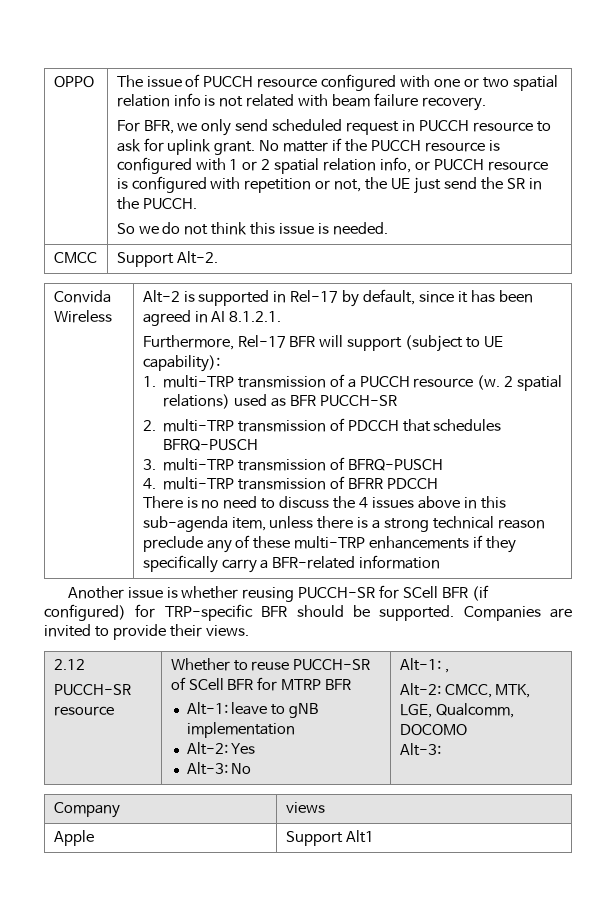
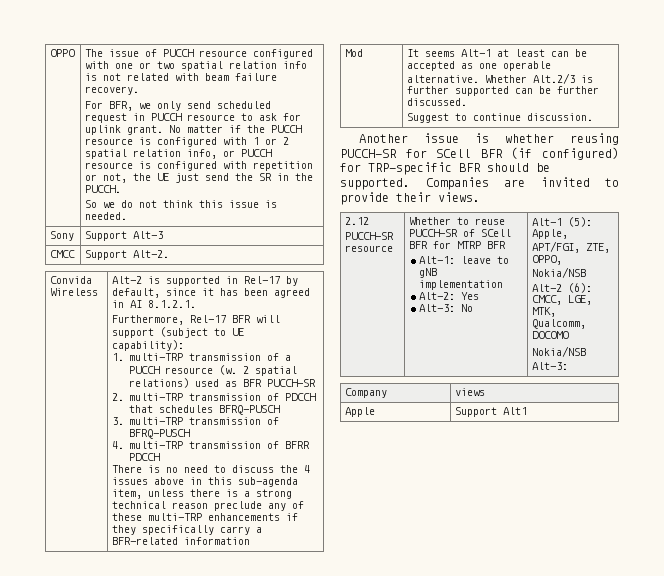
(388, 228) none -> [50,231,75,241] [85,231,164,241] // Sony | Support Alt-3
(441, 562) none -> [345,49,364,57] [407,49,588,57] [407,61,552,71] [407,73,594,84] [407,86,600,96] [407,98,468,106] [407,113,594,123] // Mod | It seems Alt-1 at least can be accepted as one operable alternative. Whether Alt.2/3 is further supported can be further discussed. // Suggest to continue discussion.
[399,658,449,673] [399,683,531,698] [399,704,432,718] Alt-1: , // Alt-2: CMCC, MTK, LGE, -> [532,217,593,227] [532,229,569,239] [532,241,611,253] [532,255,563,265] [532,267,587,278] [532,283,593,293] [532,295,593,305] [532,307,557,317] Alt-1 (5): Apple, APT/FGI, ZTE, OPPO, Nokia/NSB // Alt-2 (6): CMCC, LGE, MTK,
(467, 730) none -> [532,346,587,357] // Nokia/NSB

